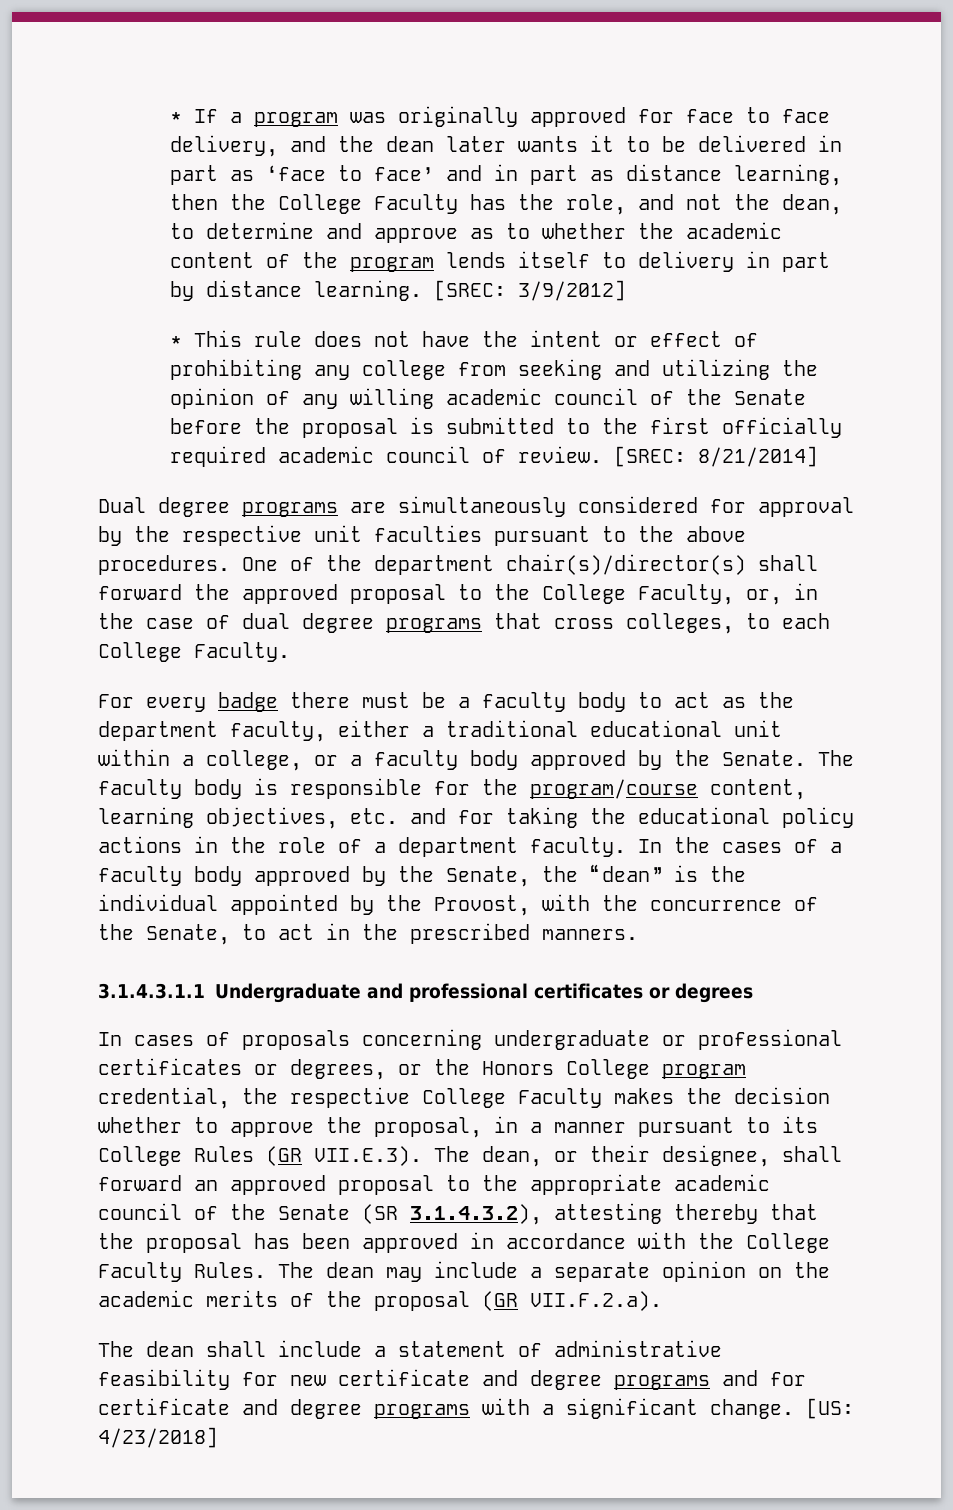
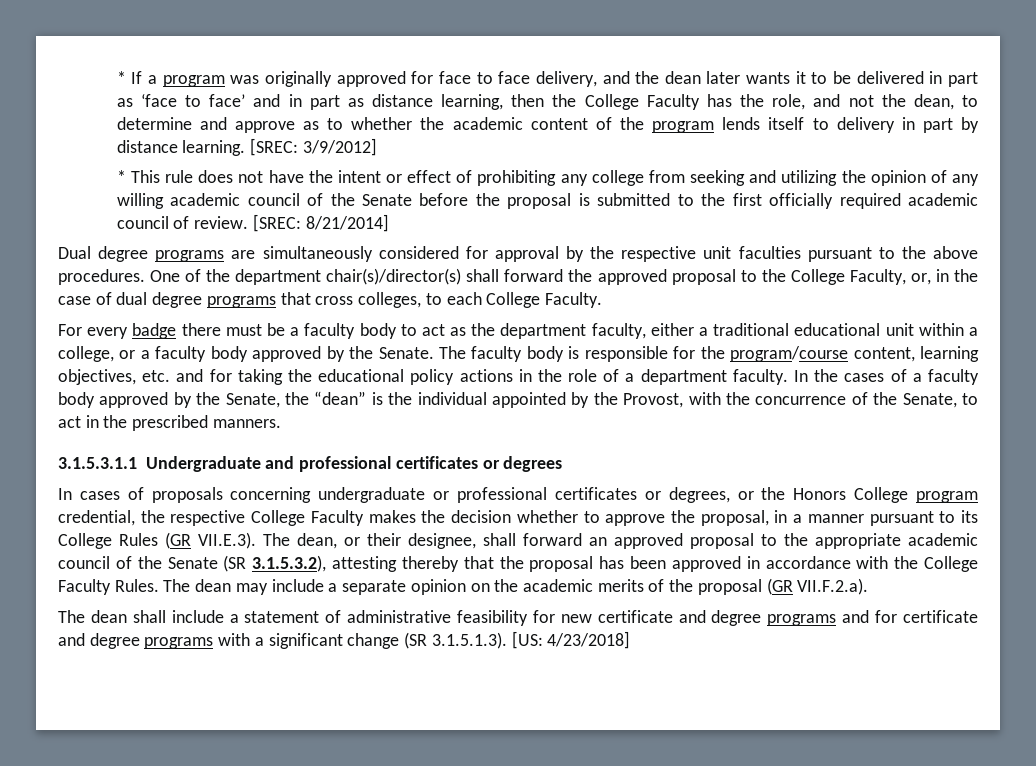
[98,983,205,999] 3.1.4.3.1.1 -> [58,457,137,469] 3.1.5.3.1.1
[410,1204,542,1225] 3.1.4.3.2), -> [252,555,327,572] 3.1.5.3.2),
[710,1399,794,1419] change. -> [347,632,507,649] change (SR 3.1.5.1.3).

